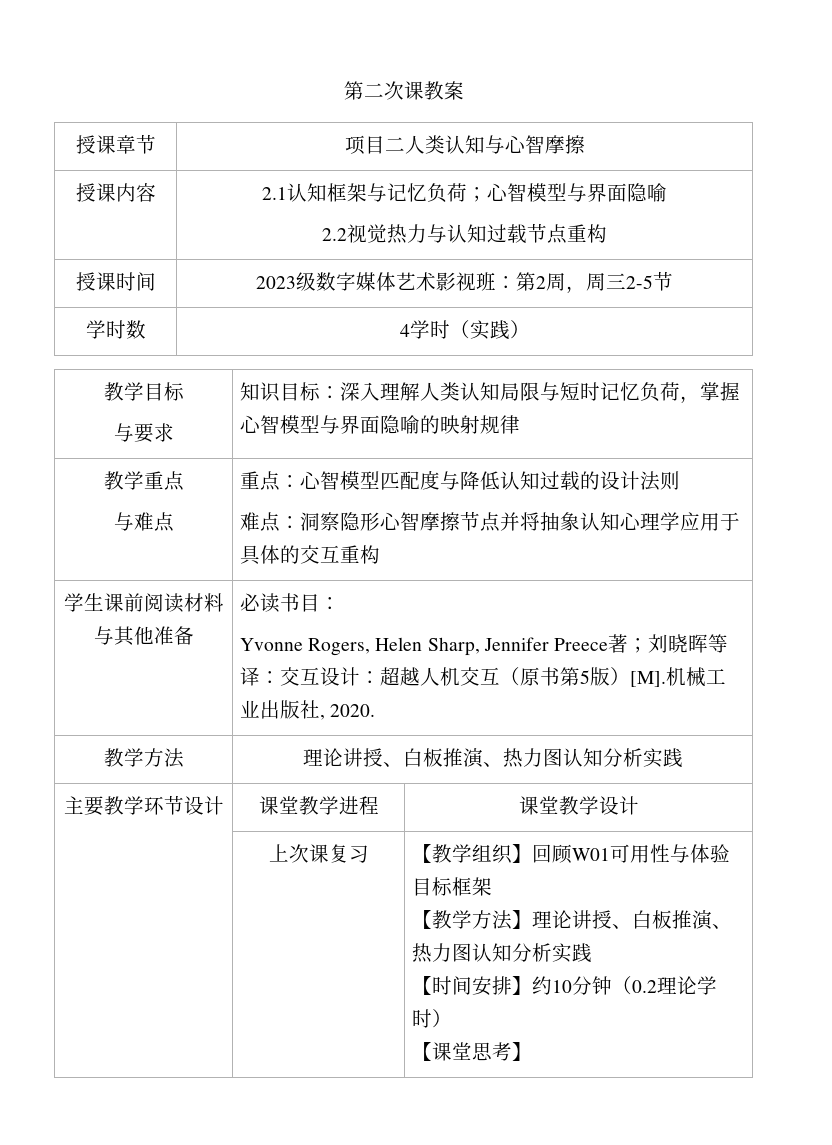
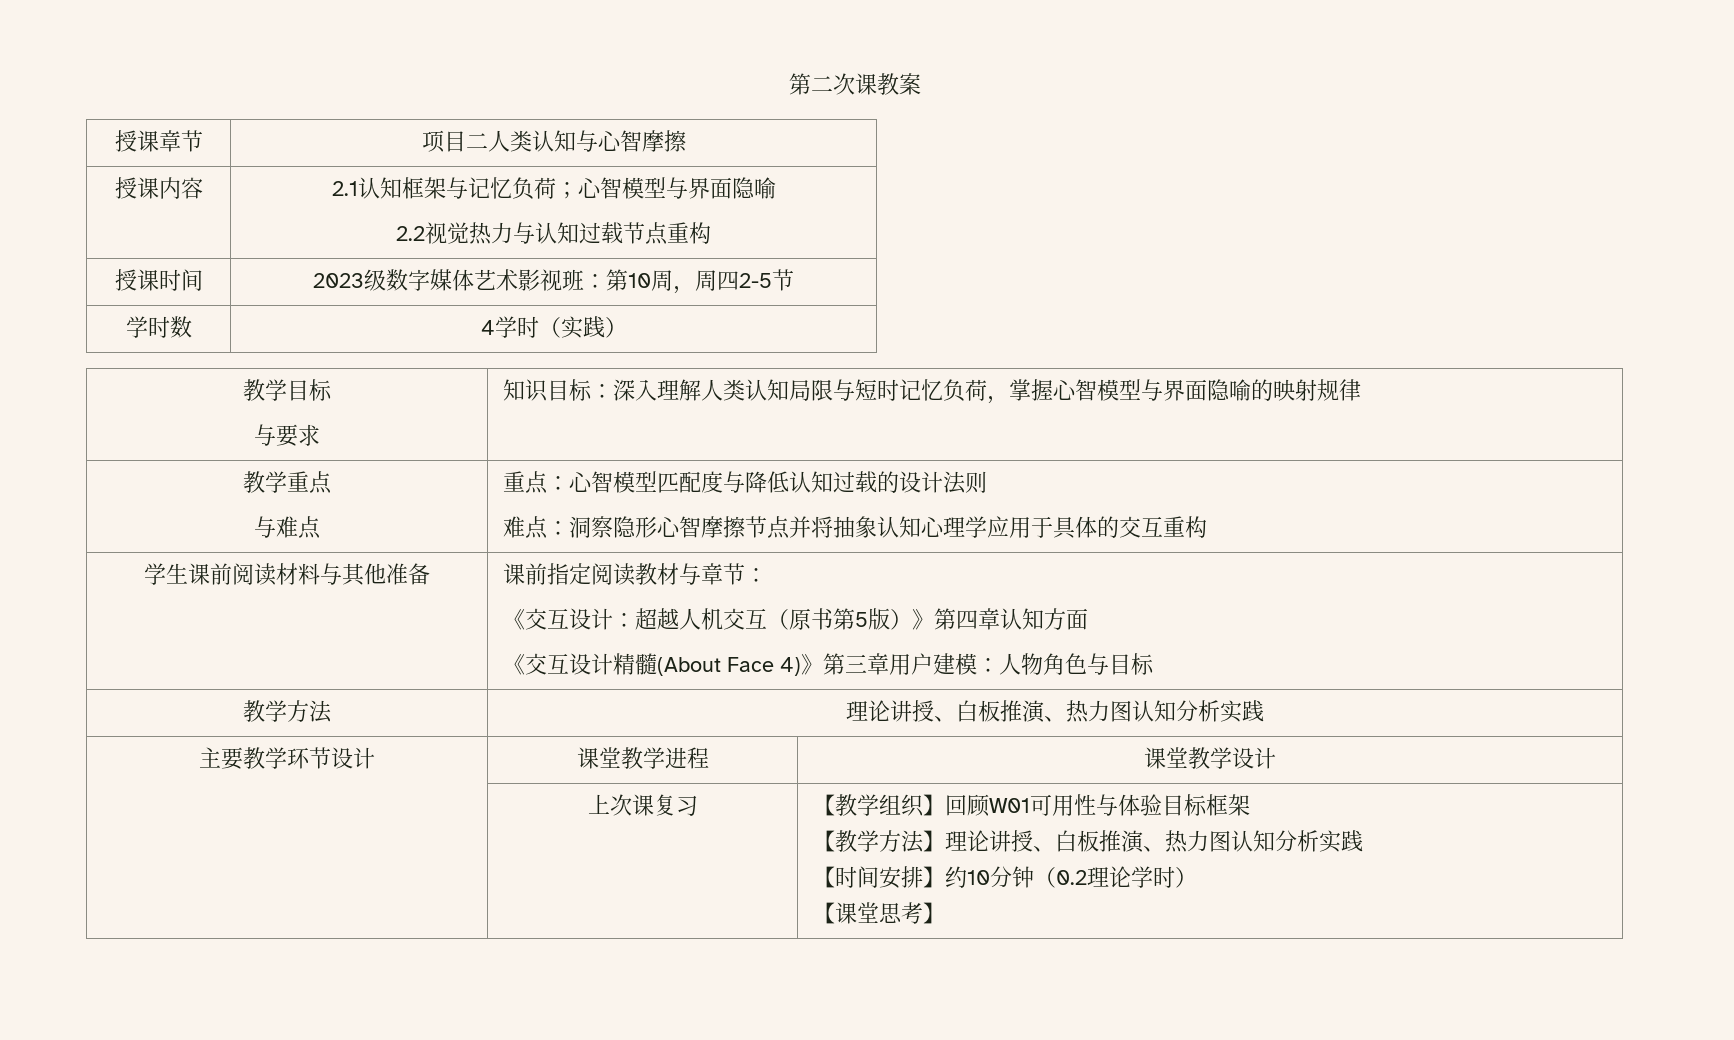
[536,273,626,293] 2周，周三 -> [628,270,739,294] 10周，周四
[239,593,340,613] [239,634,729,656] [239,667,280,686] 必读书目： // Yvonne Rogers, Helen Sharp, Jennifer Preece著；刘晓晖等译： -> [503,563,768,586] [503,609,526,630] 课前指定阅读教材与章节： // 《
[629,667,726,687] [239,700,376,720] [M].机械工业出版社, 2020. -> [912,608,1089,630] [503,653,1155,676] 》第四章认知方面 // 《交互设计精髓(About Face 4)》第三章用户建模：人物角色与目标

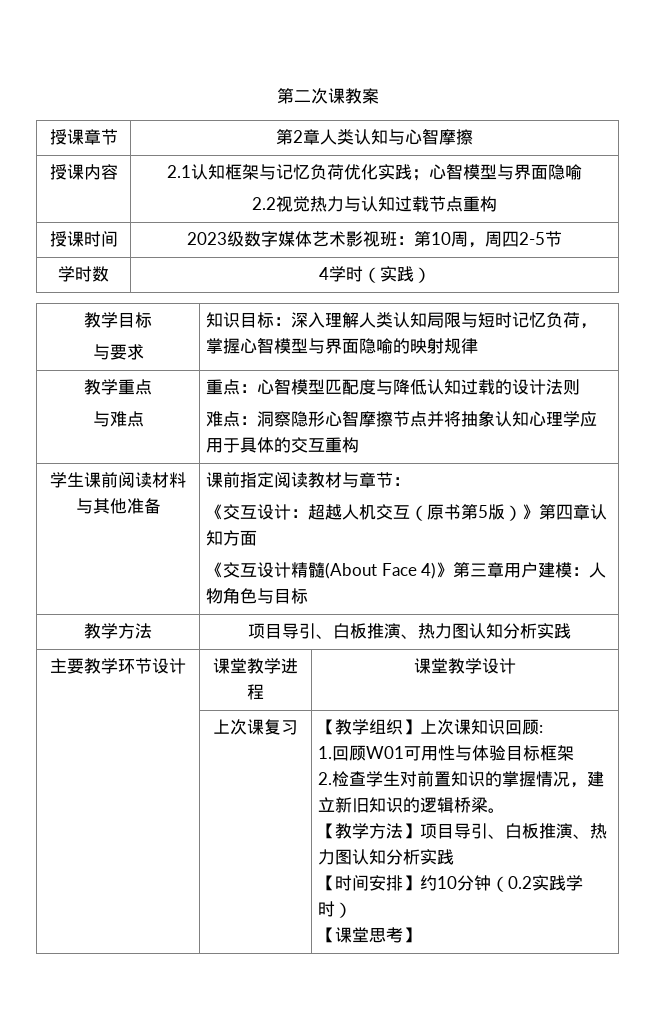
[421,130,488,153] 项目二 -> [276,129,321,145] 第2章
(556, 188) none -> [344,164,413,180] 优化实践
[846,700,934,722] 理论讲授 -> [247,623,316,639] 项目导引
(946, 805) none -> [420,719,544,735] [318,746,333,759] 上次课知识回顾: // 1.
(1251, 805) none -> [318,771,605,788] [318,797,506,813] // 2.检查学生对前置知识的掌握情况，建立新旧知识的逻辑桥梁。
[945,830,1034,852] 理论讲授 -> [420,823,489,839] 项目导引
[1087,866,1132,888] 理论 -> [532,875,567,891] 实践

